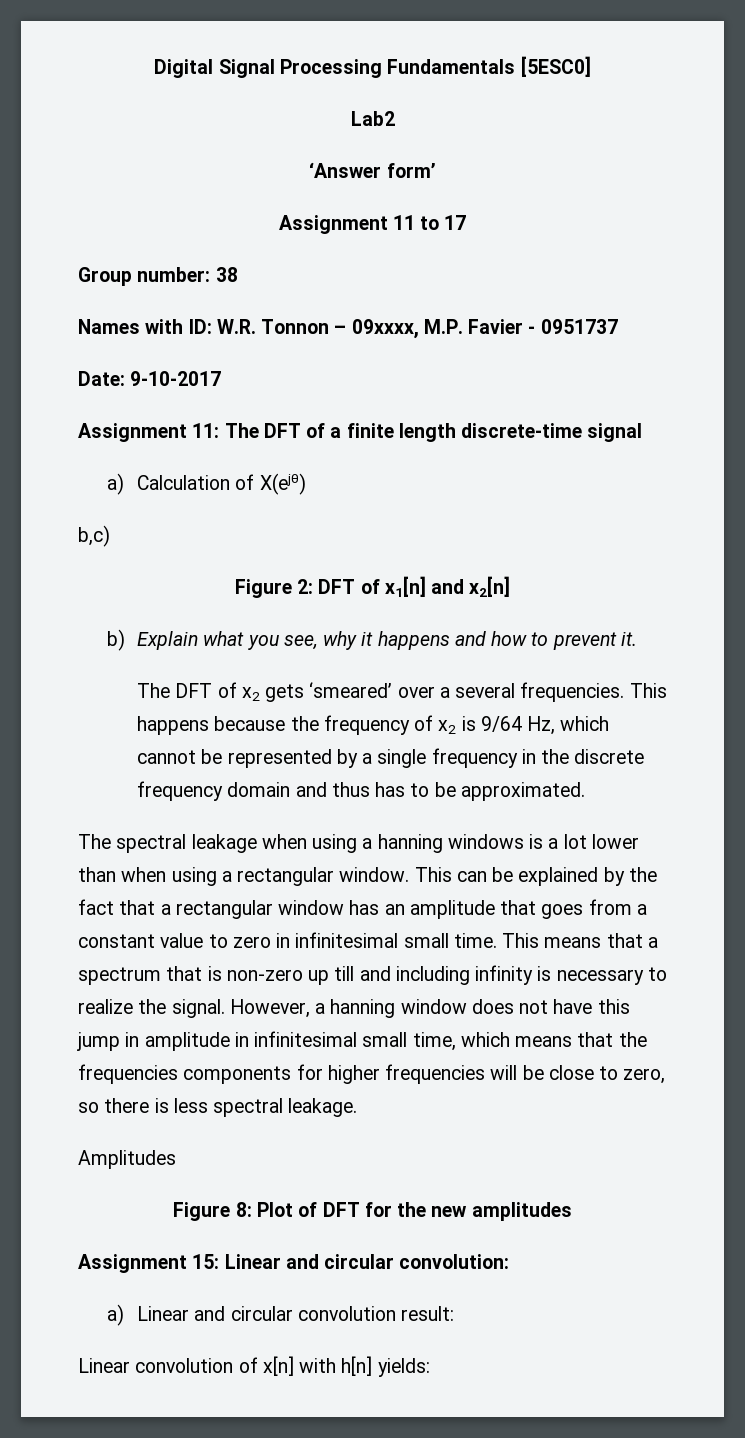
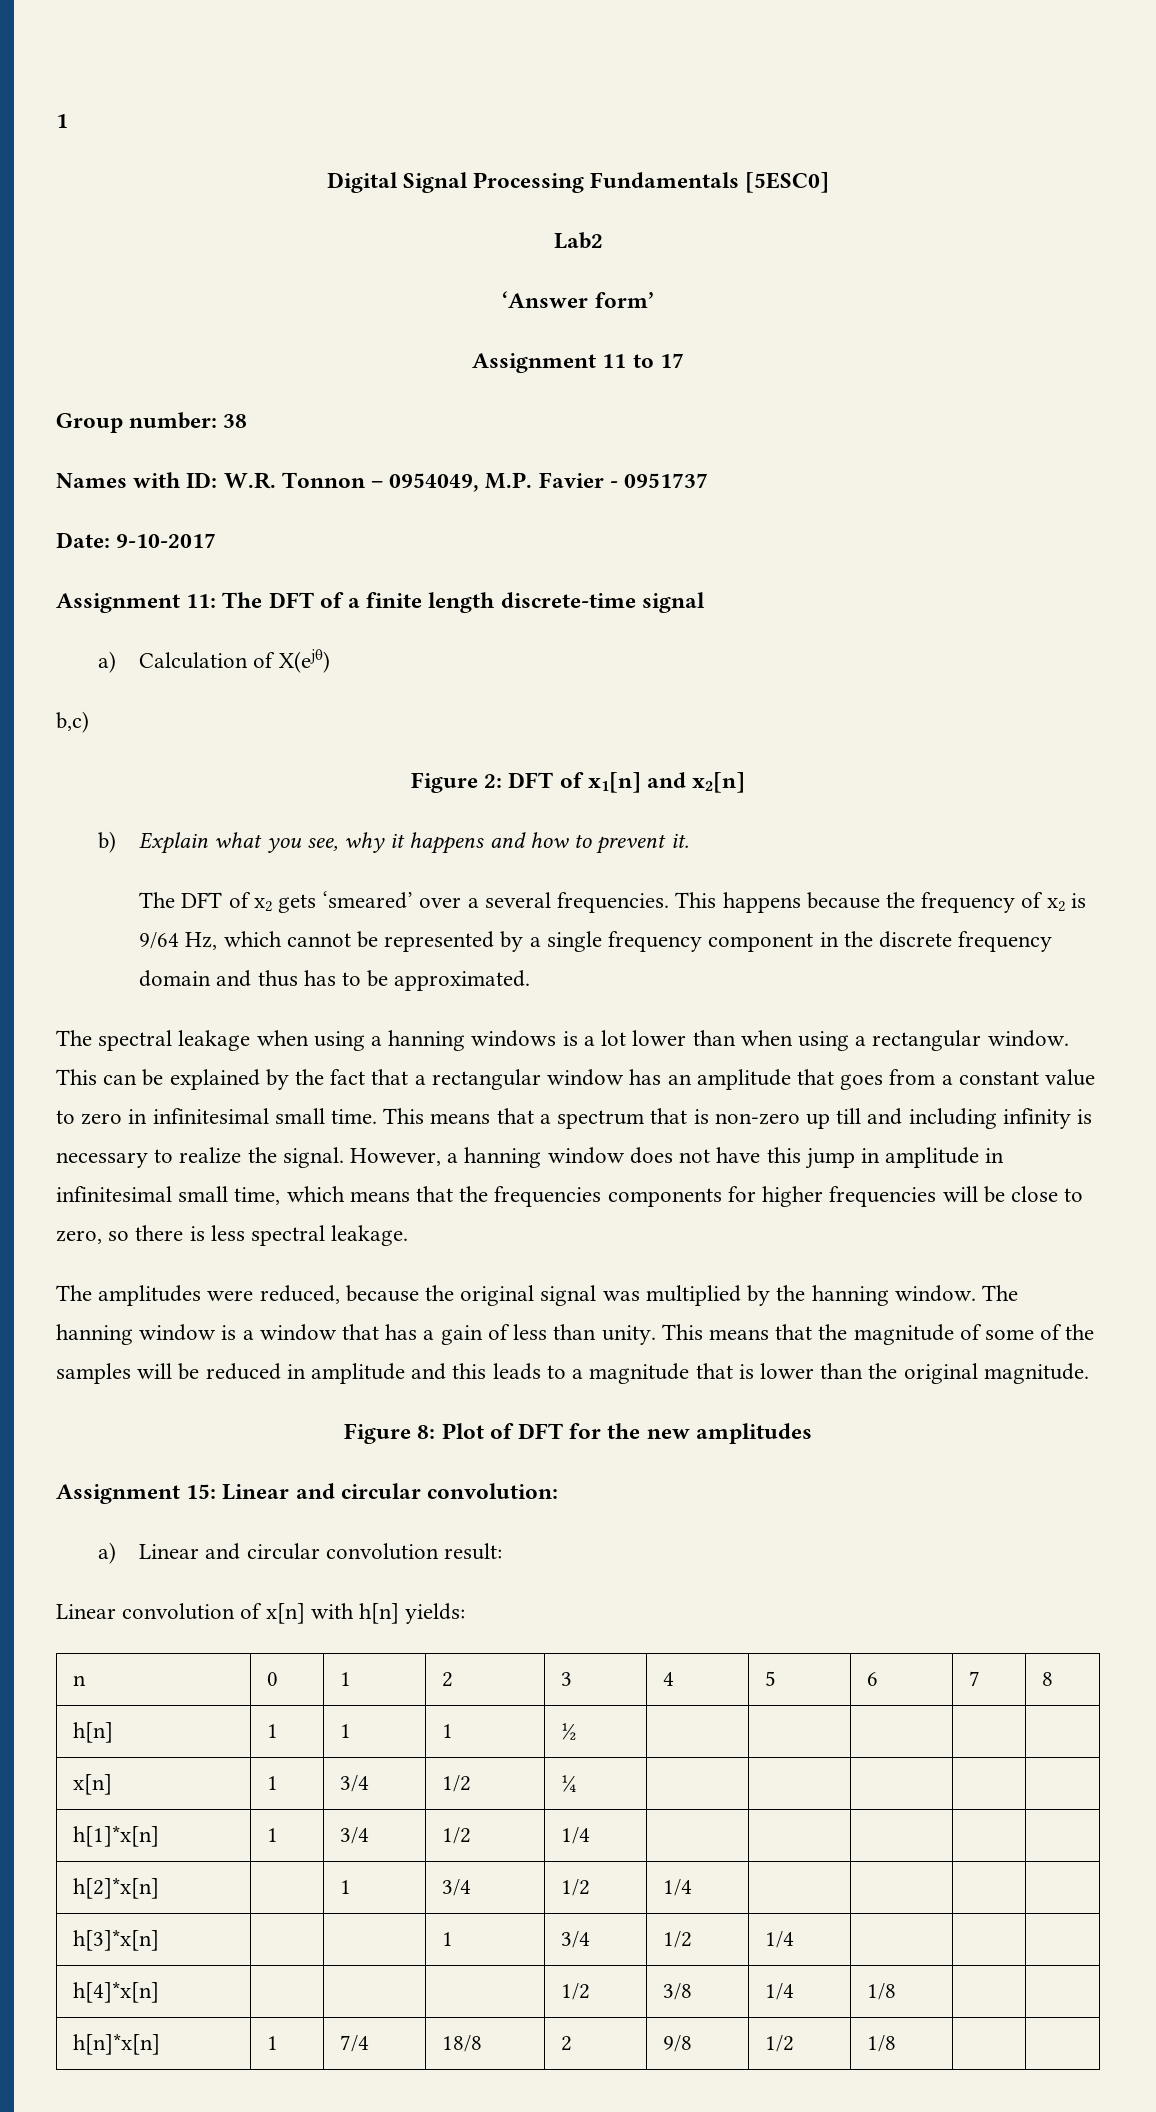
(154, 68) none -> [56,114,68,128] 1 //
[351,319,419,339] 09xxxx, -> [389,473,480,492] 0954049,
(518, 758) none -> [708,933,814,952] component
[78,1150,176,1169] Amplitudes -> [56,1285,1018,1306] [56,1324,1095,1345] [56,1363,1089,1384] The amplitudes were reduced, because the original signal was multiplied by the hanning window. The hanning window is a window that has a gain of less than unity. This means that the magnitude of some of the samples will be reduced in amplitude and this leads to a magnitude that is lower than the original magnitude.
(430, 1367) none -> [72,1675,86,1686] [266,1672,278,1686] [339,1672,351,1686] [441,1672,453,1687] [560,1672,572,1686] [662,1672,674,1686] [764,1671,776,1686] [866,1672,878,1686] [968,1671,980,1686] [1041,1672,1053,1686] [72,1722,113,1743] [266,1724,278,1738] [339,1724,351,1738] [441,1724,453,1738] [560,1723,576,1740] [72,1774,112,1795] [266,1776,278,1790] [339,1775,369,1792] [441,1775,471,1792] [560,1775,576,1792] [72,1825,159,1847] [266,1828,278,1842] [339,1827,369,1844] [441,1827,471,1844] [560,1827,590,1844] [72,1877,159,1899] [339,1880,351,1894] [441,1879,471,1896] [560,1879,590,1896] [662,1879,692,1896] [72,1929,159,1951] [441,1932,453,1946] [560,1931,590,1948] [662,1931,692,1948] [764,1931,794,1948] [72,1981,159,2003] [560,1983,590,2000] [662,1983,692,2000] [764,1983,794,2000] [866,1983,896,2000] [72,2033,160,2055] [266,2036,278,2050] [339,2035,369,2052] [441,2035,482,2052] [560,2036,572,2051] [662,2035,692,2052] [764,2035,794,2052] [866,2035,896,2052] // n | 0 | 1 | 2 | 3 | 4 | 5 | 6 | 7 | 8 // h[n] | 1 | 1 | 1 | ½ | | | | | // x[n] | 1 | 3/4 | 1/2 | ¼ | | | | | // h[1]*x[n] | 1 | 3/4 | 1/2 | 1/4 | | | | | // h[2]*x[n] | | 1 | 3/4 | 1/2 | 1/4 | | | | // h[3]*x[n] | | | 1 | 3/4 | 1/2 | 1/4 | | | // h[4]*x[n] | | | | 1/2 | 3/8 | 1/4 | 1/8 | | // h[n]*x[n] | 1 | 7/4 | 18/8 | 2 | 9/8 | 1/2 | 1/8 | |

